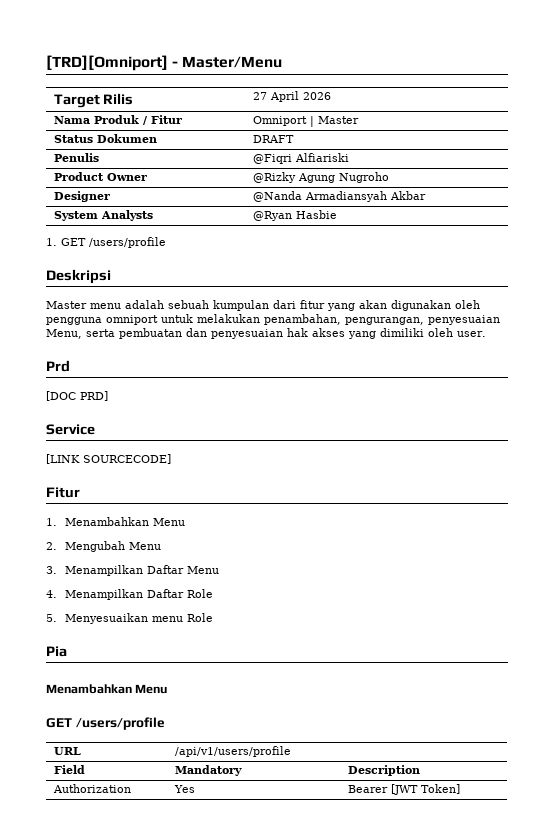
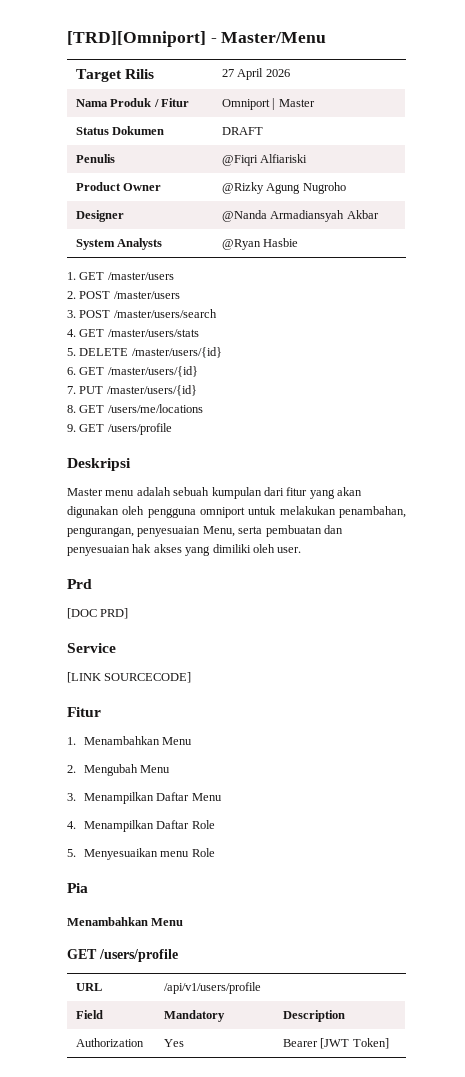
(86, 242) none -> [107,272,174,280] [67,291,180,299] [67,309,217,318] [67,329,199,337] [67,347,222,358] [67,366,198,377] [67,385,197,396] [67,404,203,413] [67,424,105,432] /master/users // 2. POST /master/users // 3. POST /master/users/search // 4. GET /master/users/stats // 5. DELETE /master/users/{id} // 6. GET /master/users/{id} // 7. PUT /master/users/{id} // 8. GET /users/me/locations // 9. GET

